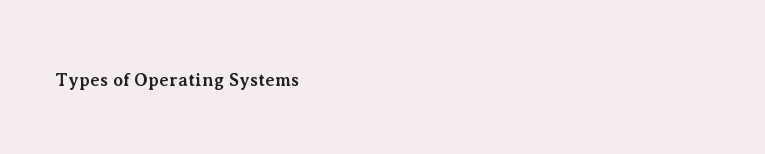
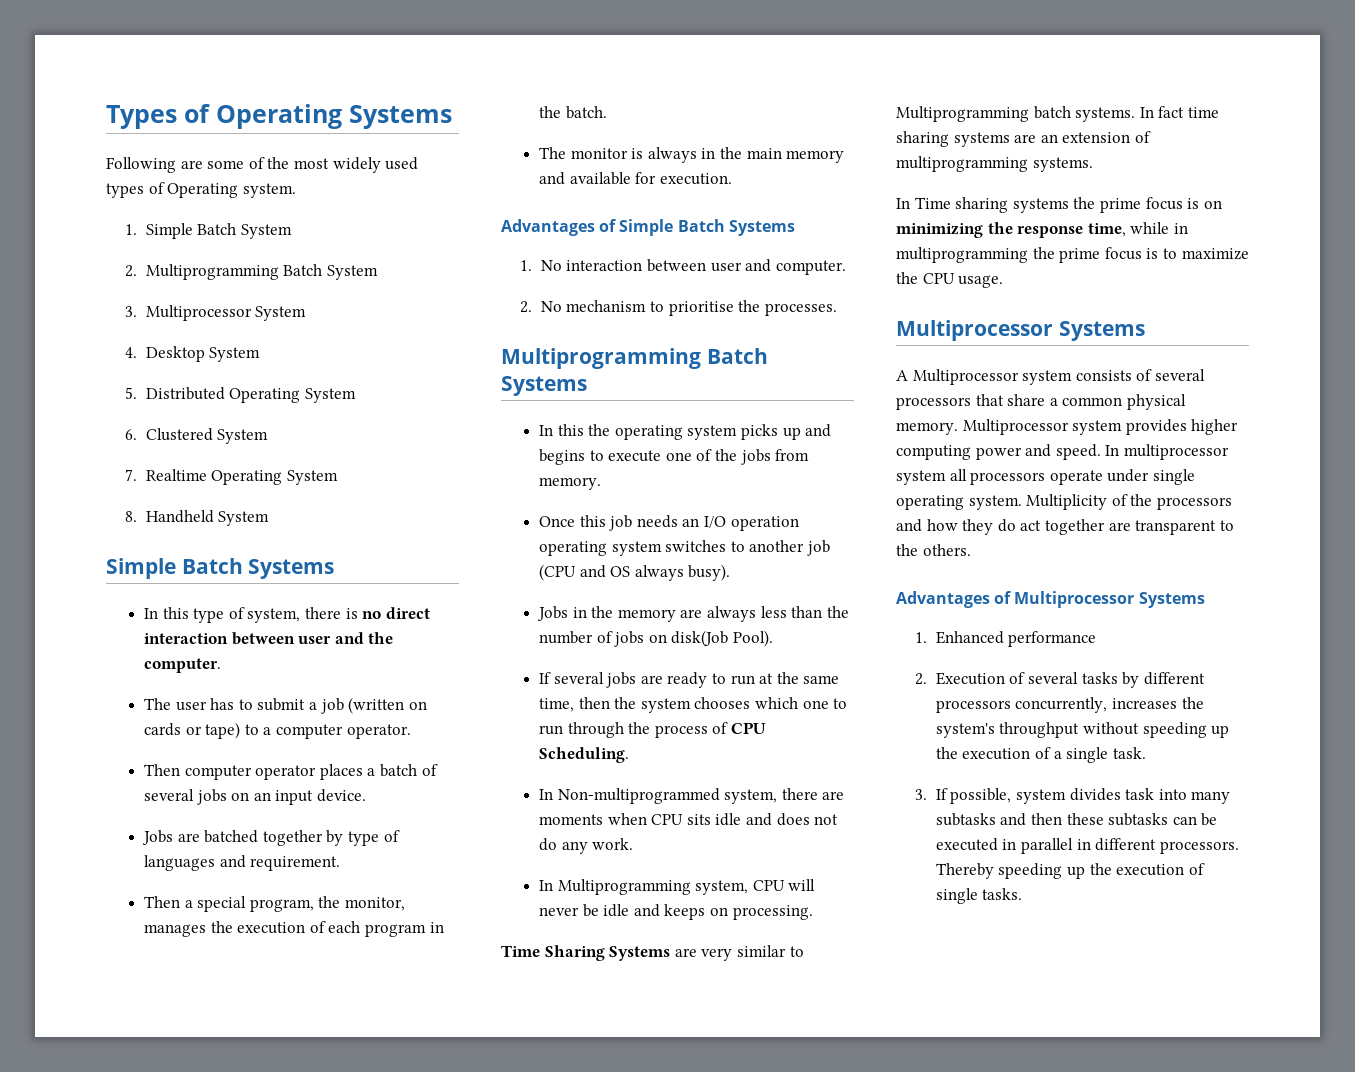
(300, 81) none -> [106,157,419,173] [106,182,296,198] [125,223,292,239] [125,264,378,280] [125,305,307,321] [125,346,261,362] [125,387,356,403] [125,428,269,444] [125,469,338,485] [125,510,270,526] [106,558,335,579] [143,607,430,623] [143,632,394,645] [143,658,221,673] [143,697,427,714] [143,722,411,739] [143,764,438,780] [143,789,366,805] [141,830,400,846] [143,855,341,871] [143,896,405,912] [143,921,444,937] [538,106,607,119] [538,147,845,163] [538,172,732,185] [501,219,795,236] [520,259,846,275] [520,300,837,316] [501,348,768,369] [501,376,587,396] [538,424,832,440] [538,449,810,465] [538,477,601,490] [538,515,799,531] [538,540,830,556] [538,564,731,581] [536,606,849,622] [538,630,773,647] [538,672,840,688] [538,697,848,713] [538,722,766,738] [538,747,629,763] [538,788,845,804] [538,813,839,826] [538,838,634,854] [538,879,816,895] [538,904,813,920] [501,945,804,961] [896,106,1219,122] [896,131,1151,147] [896,156,1093,172] [896,197,1222,213] [896,222,1188,238] [896,247,1249,263] [896,272,1004,288] [896,320,1145,341] [896,369,1205,385] [896,394,1186,410] [896,419,1239,435] [896,444,1229,460] [896,469,1195,485] [896,494,1232,510] [896,519,1234,535] [896,544,971,556] [896,591,1205,608] [915,631,1097,647] [915,672,1205,688] [935,697,1204,713] [935,722,1230,738] [935,747,1146,763] [915,788,1231,804] [935,813,1218,826] [935,838,1239,854] [935,863,1205,879] [935,888,1023,904] // Following are some of the most widely used types of Operating system. // 1. Simple Batch System // 2. Multiprogramming Batch System // 3. Multiprocessor System // 4. Desktop System // 5. Distributed Operating System // 6. Clustered System // 7. Realtime Operating System // 8. Handheld System // Simple Batch Systems // In this type of system, there is no direct interaction between user and the computer. // The user has to submit a job (written on cards or tape) to a computer operator. // Then computer operator places a batch of several jobs on an input device. // Jobs are batched together by type of languages and requirement. // Then a special program, the monitor, manages the execution of each program in the batch. // The monitor is always in the main memory and available for execution. // Advantages of Simple Batch Systems // 1. No interaction between user and computer. // 2. No mechanism to prioritise the processes. // Multiprogramming Batch Systems // In this the operating system picks up and begins to execute one of the jobs from memory. // Once this job needs an I/O operation operating system switches to another job (CPU and OS always busy). // Jobs in the memory are always less than the number of jobs on disk(Job Pool). // If several jobs are ready to run at the same time, then the system chooses which one to run through the process of CPU Scheduling. // In Non-multiprogrammed system, there are moments when CPU sits idle and does not do any work. // In Multiprogramming system, CPU will never be idle and keeps on processing. // Time Sharing Systems are very similar to Multiprogramming batch systems. In fact time sharing systems are an extension of multiprogramming systems. // In Time sharing systems the prime focus is on minimizing the response time, while in multiprogramming the prime focus is to maximize the CPU usage. // Multiprocessor Systems // A Multiprocessor system consists of several processors that share a common physical memory. Multiprocessor system provides higher computing power and speed. In multiprocessor system all processors operate under single operating system. Multiplicity of the processors and how they do act together are transparent to the others. // Advantages of Multiprocessor Systems // 1. Enhanced performance // 2. Execution of several tasks by different processors concurrently, increases the system's throughput without speeding up the execution of a single task. // 3. If possible, system divides task into many subtasks and then these subtasks can be executed in parallel in different processors. Thereby speeding up the execution of single tasks.

